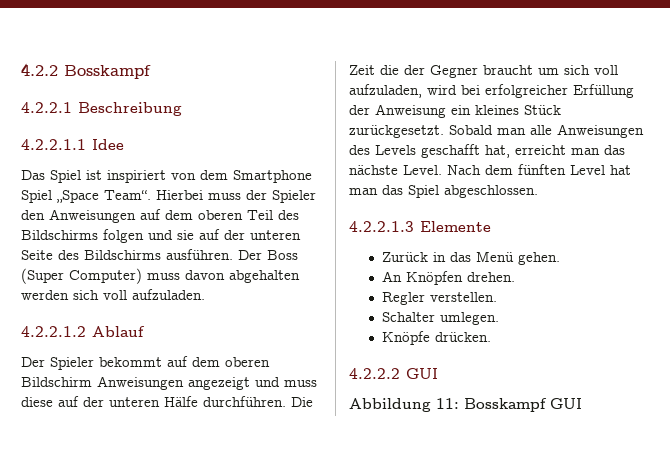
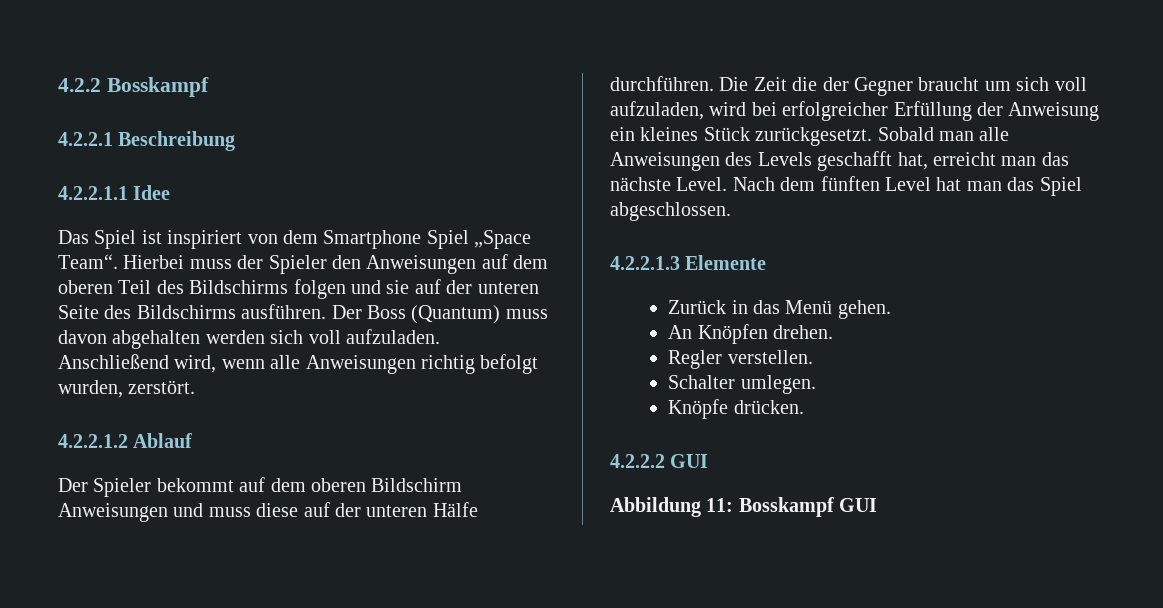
[21,268,142,284] (Super Computer) -> [411,305,501,324] (Quantum)
(205, 294) none -> [58,354,539,374] [58,380,196,398] Anschließend wird, wenn alle Anweisungen richtig befolgt wurden, zerstört.
[188,377,250,390] angezeigt -> (168, 512) none

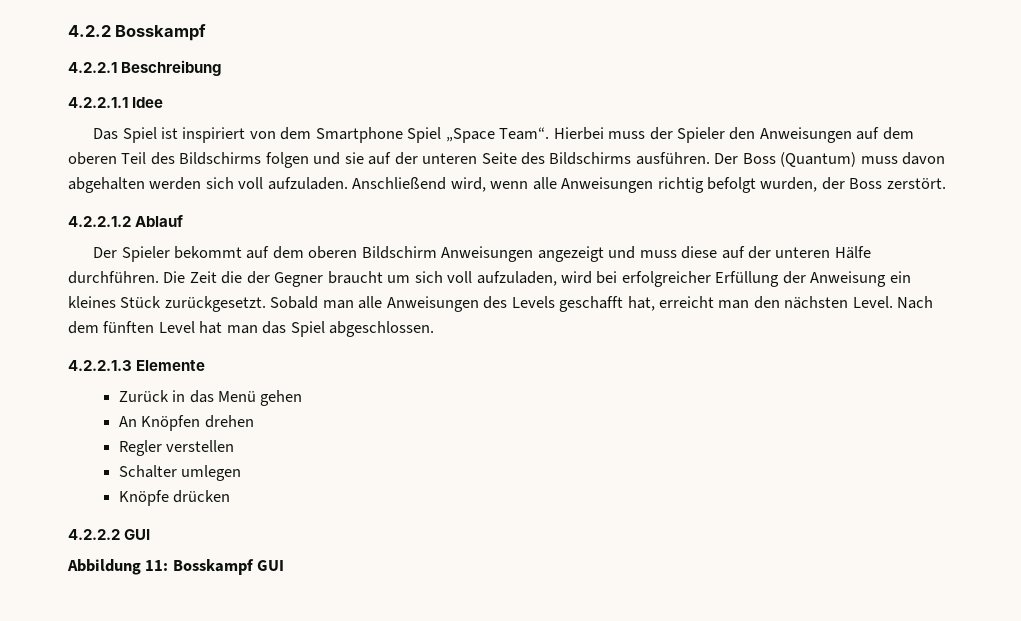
(123, 389) none -> [821,177,883,190] der Boss
(168, 512) none -> [537,246,604,262] angezeigt
[1041,152,1069,166] [610,177,671,191] das nächste -> [753,296,849,309] den nächsten
[837,300,891,319] gehen. -> [260,390,303,406] gehen
[772,325,833,339] drehen. -> [204,415,254,428] drehen
[727,350,813,364] verstellen. -> [166,440,235,452] verstellen
[740,375,816,394] umlegen. -> [181,465,242,481] umlegen
[733,400,804,414] drücken. -> [173,490,231,503] drücken

